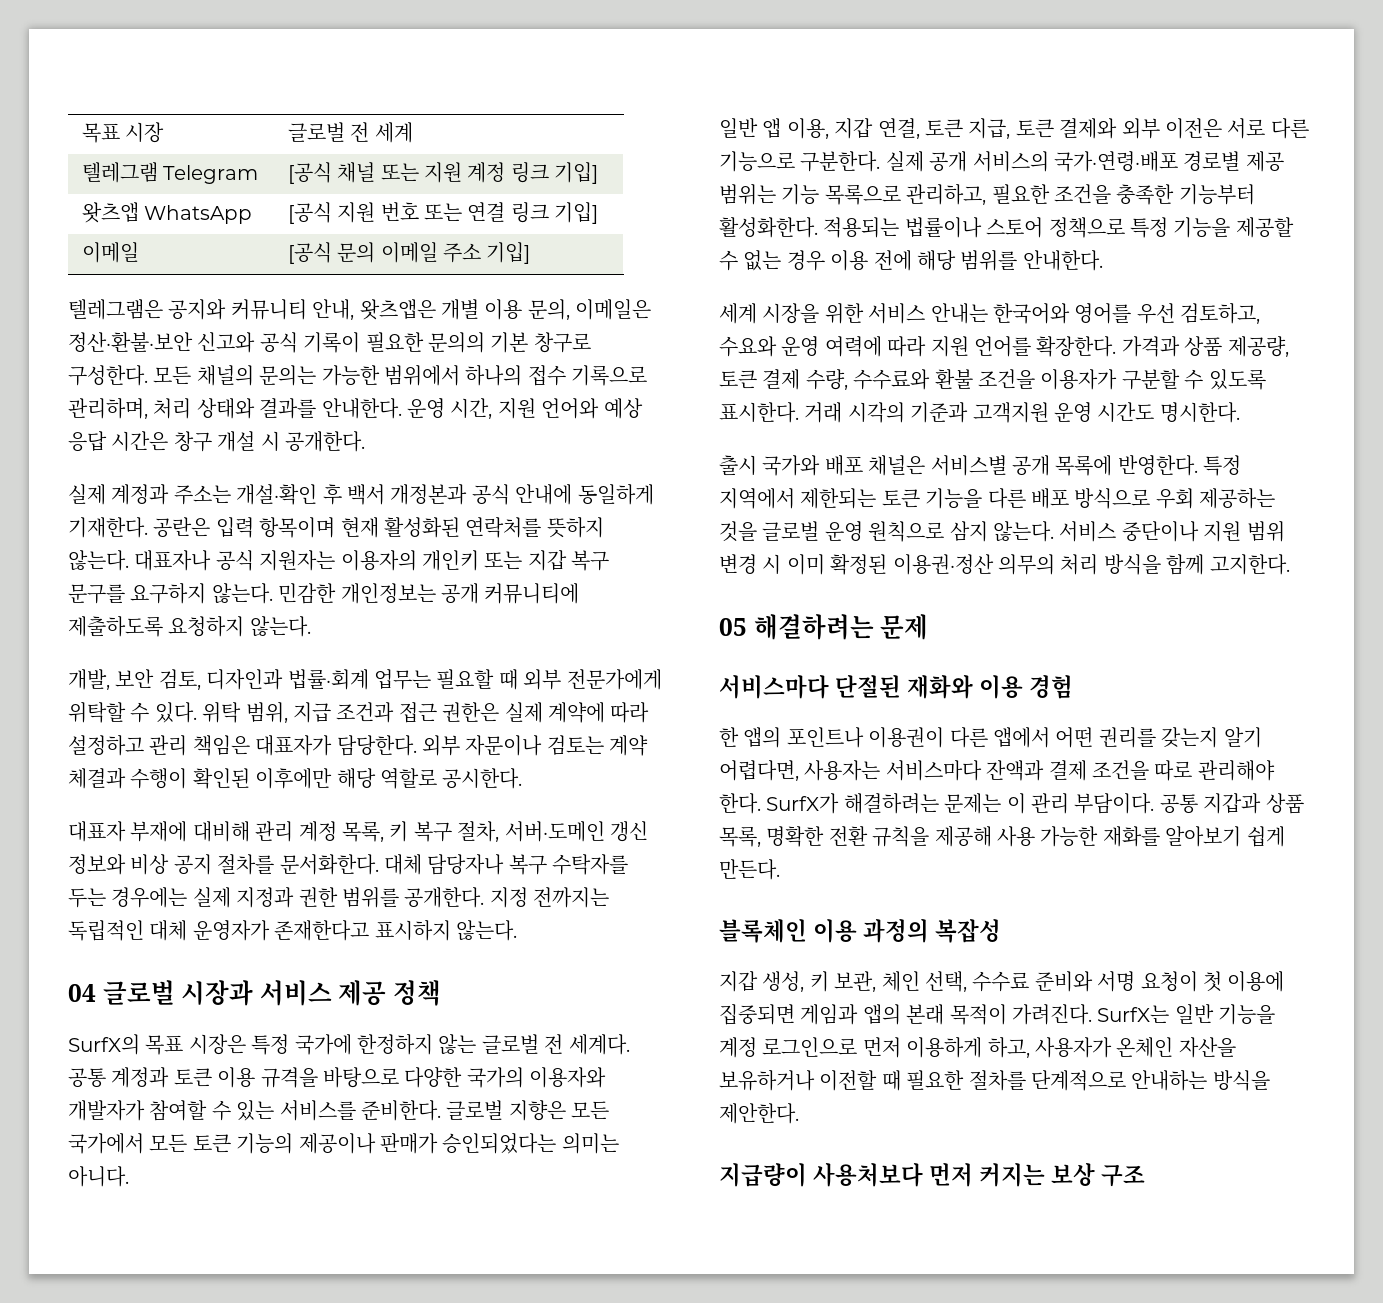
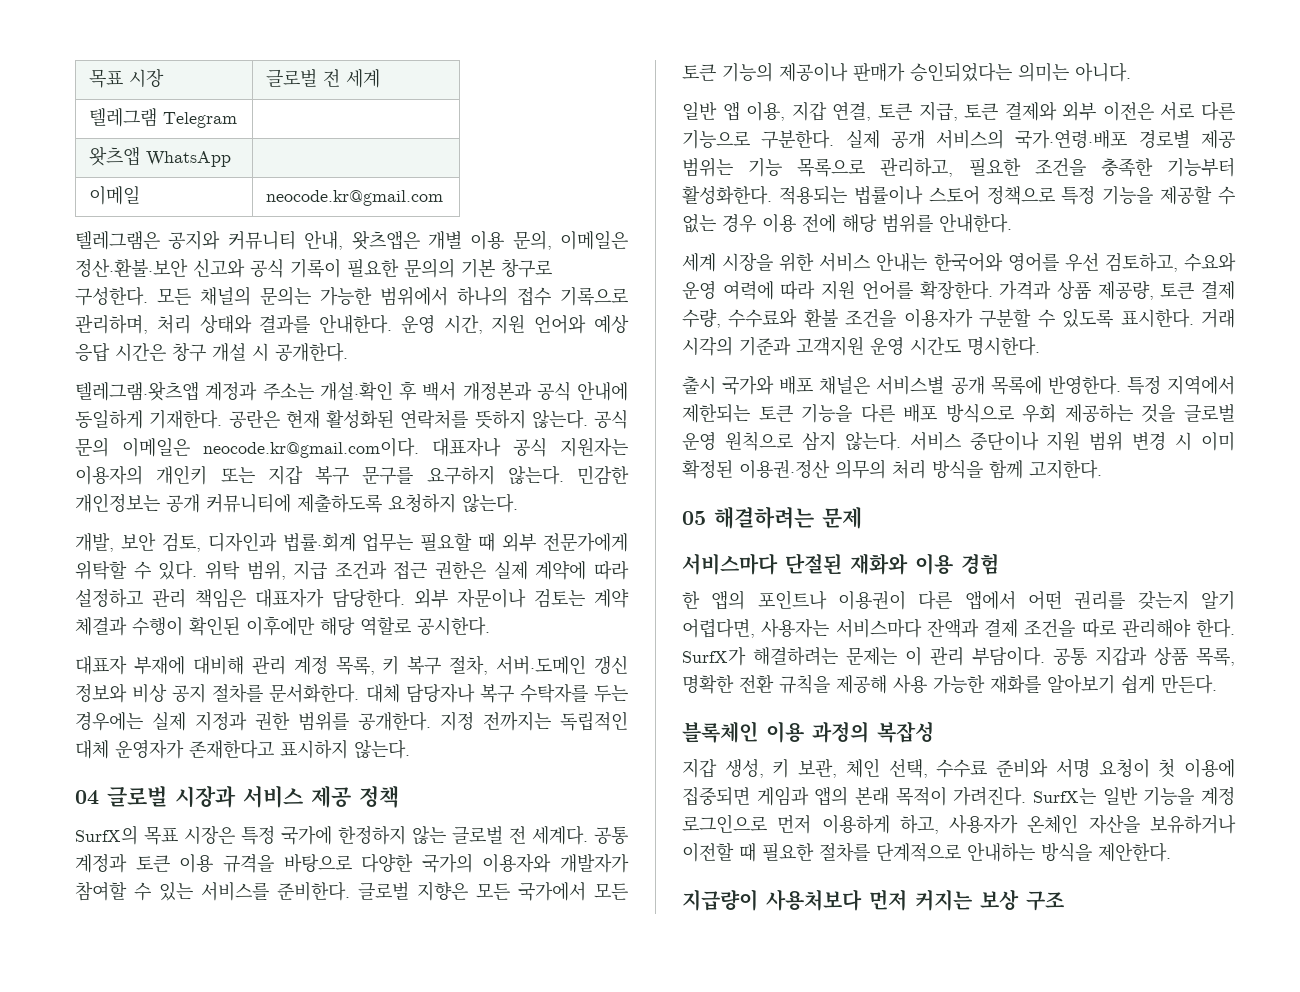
[287,162,599,184] [81,202,253,224] [287,202,599,224] [81,242,139,263] [287,242,531,264] [공식 채널 또는 지원 계정 링크 기입] // 왓츠앱 WhatsApp | [공식 지원 번호 또는 연결 링크 기입] // 이메일 | [공식 문의 이메일 주소 기입] -> [89,146,232,167] [89,186,141,205] [266,190,444,206] // 왓츠앱 WhatsApp | // 이메일 | neocode.kr@gmail.com
[68,484,106,505] 실제 -> [75,381,199,401] 텔레그램·왓츠앱
[215,517,336,538] 입력 항목이며 -> (280, 419) none
(129, 560) none -> [594,410,628,429] [75,437,419,458] 공식 문의 이메일은 neocode.kr@gmail.com이다.

